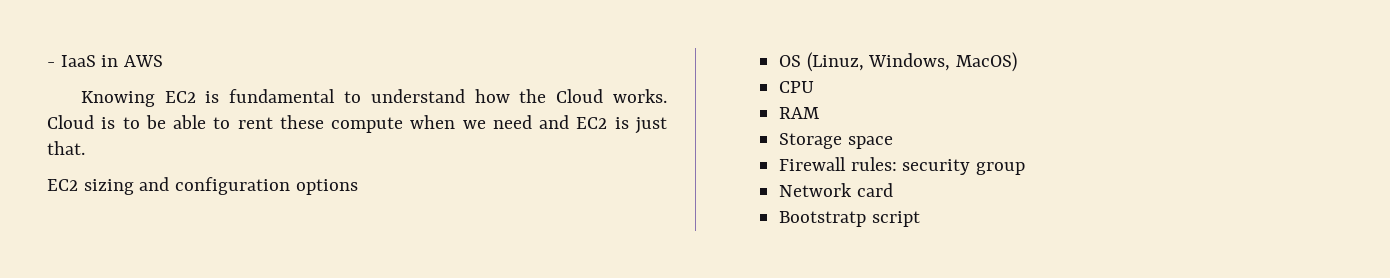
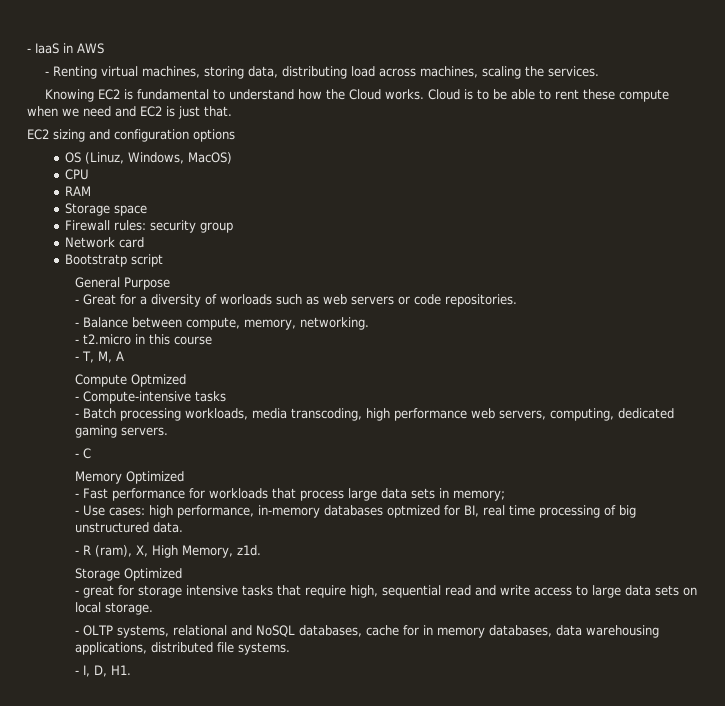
(164, 61) none -> [45,66,600,79] // - Renting virtual machines, storing data, distributing load across machines, scaling the services.
(920, 219) none -> [75,277,171,290] [75,294,518,307] [75,317,370,330] [75,334,213,345] [75,351,125,363] [75,374,187,387] [75,391,227,404] [75,408,675,421] [75,425,169,438] [75,448,92,459] [75,471,185,484] [75,488,506,501] [75,505,637,518] [75,522,184,533] [75,545,262,558] [75,568,183,581] [75,585,698,598] [75,602,154,615] [75,625,660,638] [75,642,291,655] [75,665,132,677] // General Purpose // - Great for a diversity of worloads such as web servers or code repositories. // - Balance between compute, memory, networking. // - t2.micro in this course // - T, M, A // Compute Optmized // - Compute-intensive tasks // - Batch processing workloads, media transcoding, high performance web servers, computing, dedicated gaming servers. // - C // Memory Optimized // - Fast performance for workloads that process large data sets in memory; // - Use cases: high performance, in-memory databases optmized for BI, real time processing of big unstructured data. // - R (ram), X, High Memory, z1d. // Storage Optimized // - great for storage intensive tasks that require high, sequential read and write access to large data sets on local storage. // - OLTP systems, relational and NoSQL databases, cache for in memory databases, data warehousing applications, distributed file systems. // - I, D, H1.

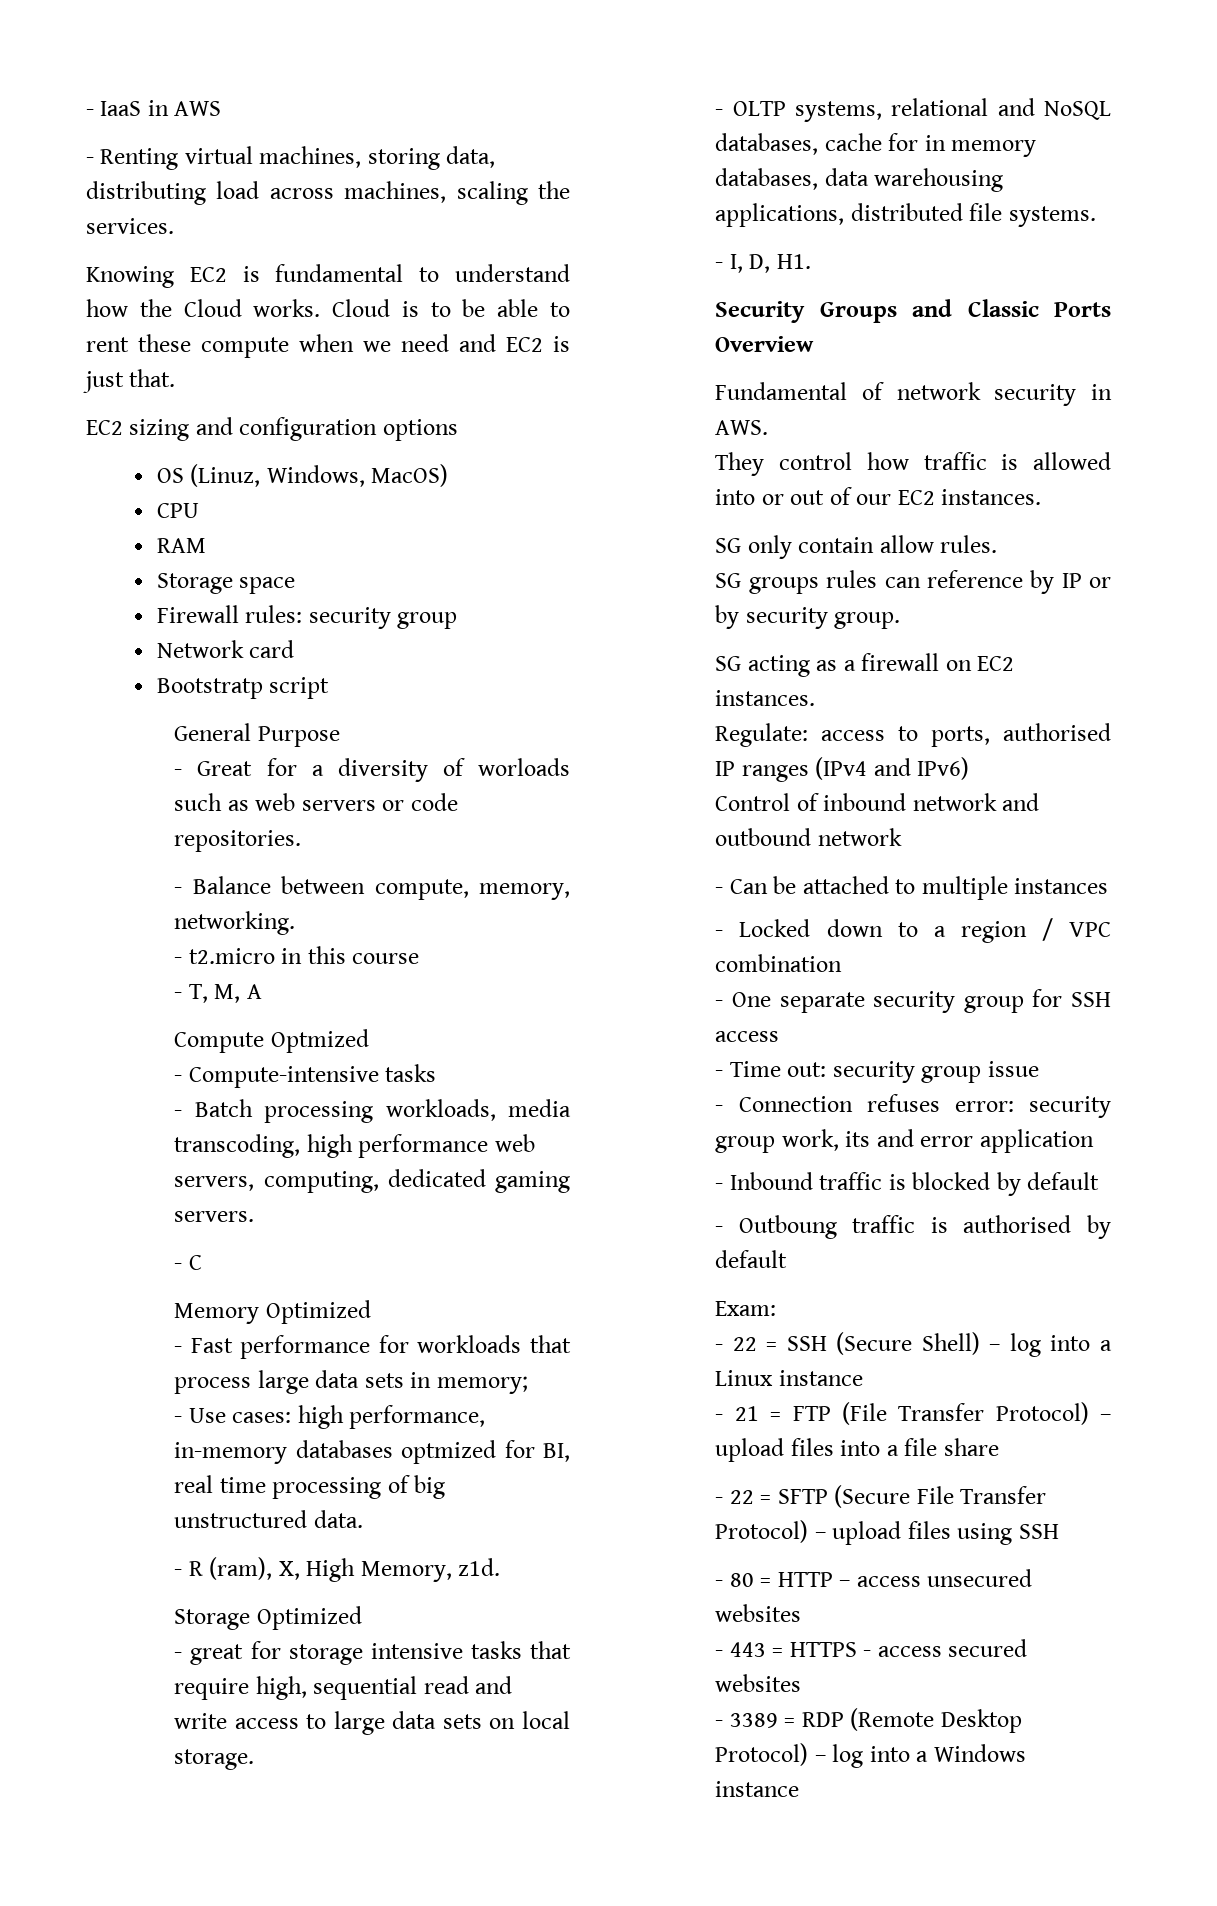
(132, 670) none -> [715,299,1111,323] [715,336,815,352] [715,382,1112,406] [715,420,769,435] [715,452,1111,476] [715,487,1042,505] [715,535,998,559] [715,570,1111,594] [715,605,901,629] [715,653,1015,677] [715,690,816,706] [715,723,1111,747] [715,757,970,782] [715,793,1040,811] [715,828,902,846] [715,876,1109,900] [715,918,1111,943] [715,954,843,972] [715,989,1111,1013] [715,1031,780,1042] [715,1061,1039,1083] [715,1094,1111,1118] [715,1129,1094,1153] [715,1172,1100,1196] [715,1215,1111,1239] [715,1250,788,1268] [715,1301,777,1316] [715,1332,1112,1357] [715,1370,863,1386] [715,1402,1111,1425] [715,1438,999,1462] [715,1485,1047,1508] [715,1520,1059,1545] [715,1569,1033,1587] [715,1604,802,1622] [715,1639,1028,1657] [715,1674,802,1692] [715,1708,1022,1733] [715,1743,1026,1768] [715,1781,800,1797] // Security Groups and Classic Ports Overview // Fundamental of network security in AWS. // They control how traffic is allowed into or out of our EC2 instances. // SG only contain allow rules. // SG groups rules can reference by IP or by security group. // SG acting as a firewall on EC2 instances. // Regulate: access to ports, authorised IP ranges (IPv4 and IPv6) // Control of inbound network and outbound network // - Can be attached to multiple instances // - Locked down to a region / VPC combination // - One separate security group for SSH access // - Time out: security group issue // - Connection refuses error: security group work, its and error application // - Inbound traffic is blocked by default // - Outboung traffic is authorised by default // Exam: // - 22 = SSH (Secure Shell) – log into a Linux instance // - 21 = FTP (File Transfer Protocol) – upload files into a file share // - 22 = SFTP (Secure File Transfer Protocol) – upload files using SSH // - 80 = HTTP – access unsecured websites // - 443 = HTTPS - access secured websites // - 3389 = RDP (Remote Desktop Protocol) – log into a Windows instance

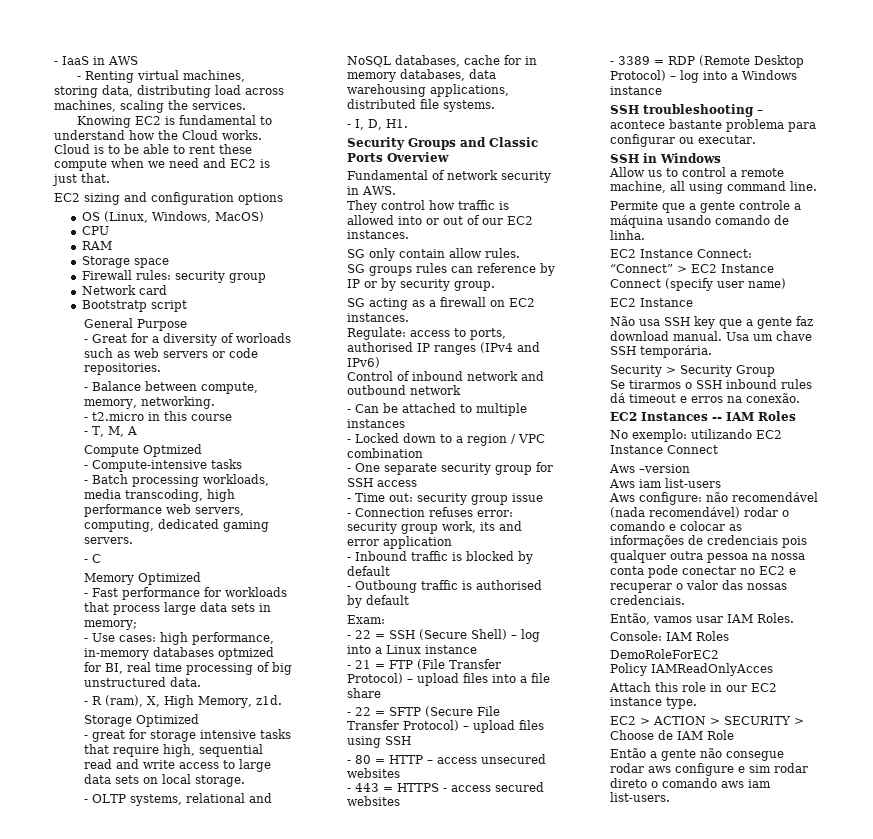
[190,464,261,487] (Linuz, -> [103,211,148,223] (Linux,
(800, 1789) none -> [610,104,764,117] [610,119,817,132] [610,134,757,147] [610,153,722,163] [609,167,785,177] [610,181,818,194] [610,200,802,213] [610,215,790,228] [610,230,646,240] [610,249,753,258] [610,264,775,273] [610,278,787,291] [610,298,694,307] [610,316,814,329] [610,331,813,341] [610,345,713,358] [610,365,776,377] [610,379,813,389] [610,393,801,403] [610,411,797,421] [610,429,783,442] [610,445,719,454] [609,464,691,473] [609,478,722,488] [609,492,819,505] [610,507,790,518] [610,521,743,531] [610,535,808,548] [610,550,806,563] [610,565,797,578] [610,580,788,593] [610,595,686,605] [610,613,795,625] [610,631,730,641] [610,649,720,659] [610,663,774,676] [609,682,778,692] [610,697,698,709] [610,716,805,725] [610,730,735,740] [610,748,785,761] [610,763,809,776] [610,778,772,788] [610,792,671,802] // SSH troubleshooting – acontece bastante problema para configurar ou executar. // SSH in Windows // Allow us to control a remote machine, all using command line. // Permite que a gente controle a máquina usando comando de linha. // EC2 Instance Connect: “Connect” > EC2 Instance Connect (specify user name) // EC2 Instance // Não usa SSH key que a gente faz download manual. Usa um chave SSH temporária. // Security > Security Group // Se tirarmos o SSH inbound rules dá timeout e erros na conexão. // EC2 Instances -- IAM Roles // No exemplo: utilizando EC2 Instance Connect // Aws –version // Aws iam list-users // Aws configure: não recomendável (nada recomendável) rodar o comando e colocar as informações de credenciais pois qualquer outra pessoa na nossa conta pode conectar no EC2 e recuperar o valor das nossas credenciais. // Então, vamos usar IAM Roles. // Console: IAM Roles // DemoRoleForEC2 // Policy IAMReadOnlyAcces // Attach this role in our EC2 instance type. // EC2 > ACTION > SECURITY > Choose de IAM Role // Então a gente não consegue rodar aws configure e sim rodar direto o comando aws iam list-users.

